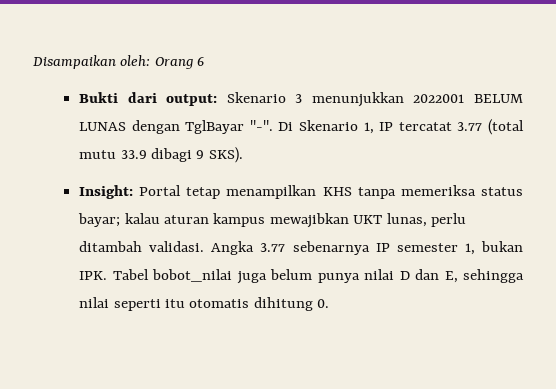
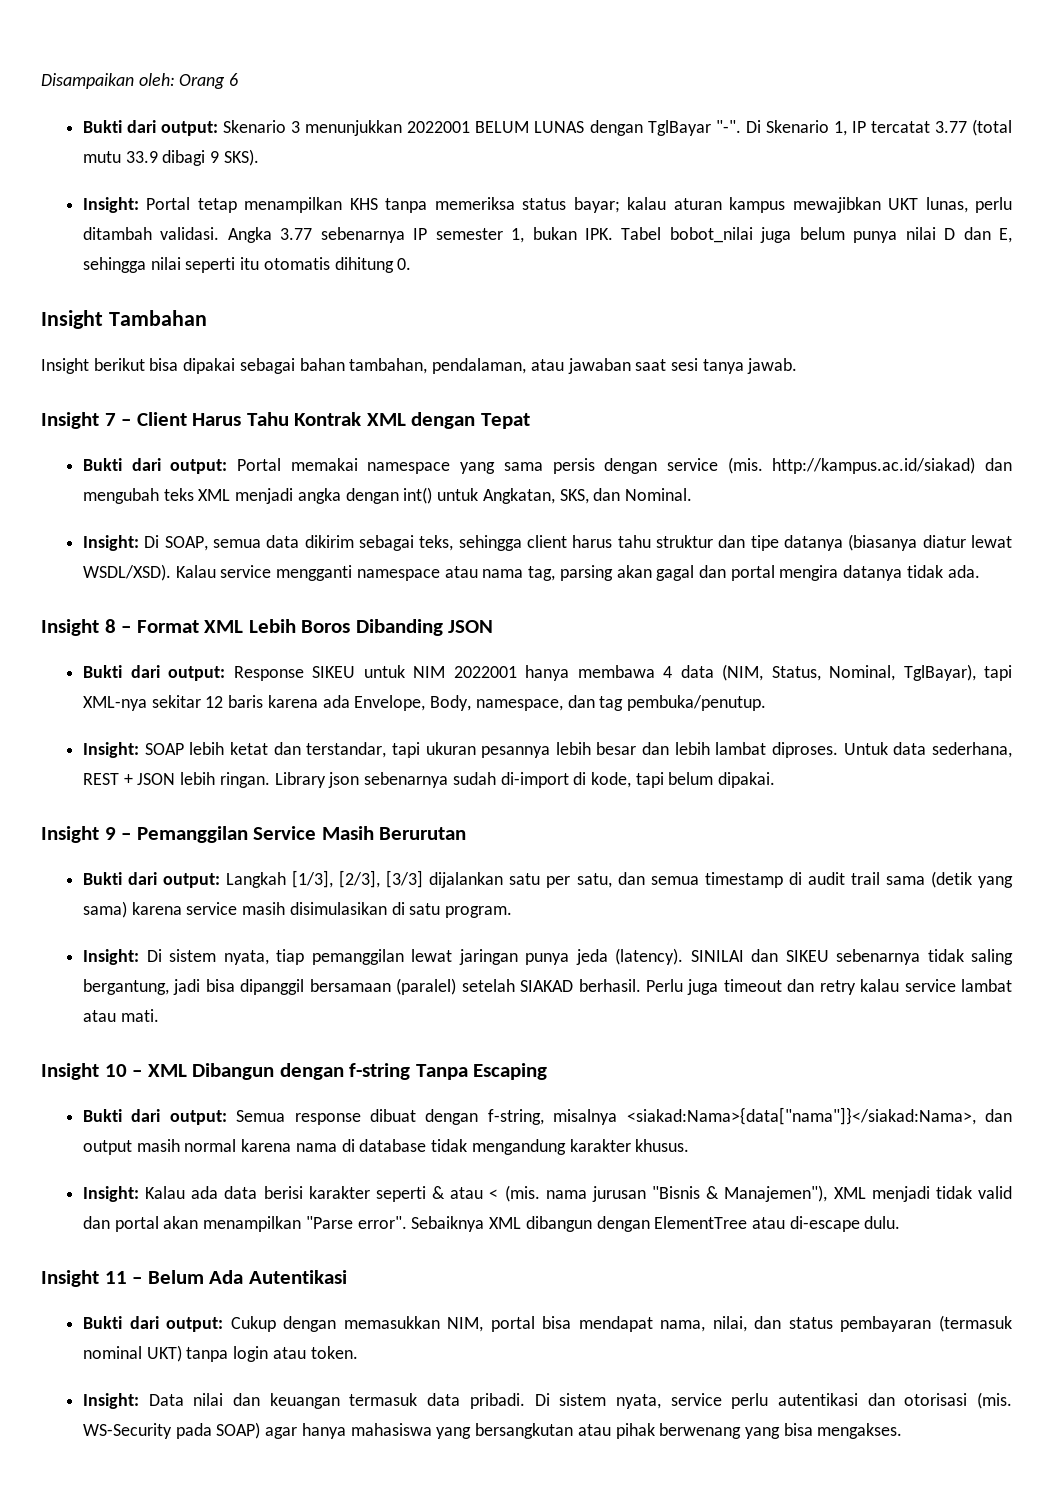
(330, 303) none -> [41,310,207,329] [41,358,798,374] [41,412,530,429] [83,457,1013,474] [83,487,692,504] [83,534,1012,551] [83,564,980,581] [41,619,494,636] [83,664,1012,681] [83,695,766,711] [83,742,1012,758] [83,772,776,788] [41,826,467,843] [83,870,1014,888] [83,901,513,918] [83,948,1013,965] [83,978,1012,995] [83,1009,159,1022] [41,1063,548,1080] [83,1107,1012,1125] [83,1139,690,1155] [83,1185,1012,1202] [83,1216,901,1232] [41,1270,347,1287] [83,1315,1012,1332] [83,1345,358,1362] [83,1392,1012,1409] [83,1422,903,1439] // Insight Tambahan // Insight berikut bisa dipakai sebagai bahan tambahan, pendalaman, atau jawaban saat sesi tanya jawab. // Insight 7 – Client Harus Tahu Kontrak XML dengan Tepat // Bukti dari output: Portal memakai namespace yang sama persis dengan service (mis. http://kampus.ac.id/siakad) dan mengubah teks XML menjadi angka dengan int() untuk Angkatan, SKS, dan Nominal. // Insight: Di SOAP, semua data dikirim sebagai teks, sehingga client harus tahu struktur dan tipe datanya (biasanya diatur lewat WSDL/XSD). Kalau service mengganti namespace atau nama tag, parsing akan gagal dan portal mengira datanya tidak ada. // Insight 8 – Format XML Lebih Boros Dibanding JSON // Bukti dari output: Response SIKEU untuk NIM 2022001 hanya membawa 4 data (NIM, Status, Nominal, TglBayar), tapi XML-nya sekitar 12 baris karena ada Envelope, Body, namespace, dan tag pembuka/penutup. // Insight: SOAP lebih ketat dan terstandar, tapi ukuran pesannya lebih besar dan lebih lambat diproses. Untuk data sederhana, REST + JSON lebih ringan. Library json sebenarnya sudah di-import di kode, tapi belum dipakai. // Insight 9 – Pemanggilan Service Masih Berurutan // Bukti dari output: Langkah [1/3], [2/3], [3/3] dijalankan satu per satu, dan semua timestamp di audit trail sama (detik yang sama) karena service masih disimulasikan di satu program. // Insight: Di sistem nyata, tiap pemanggilan lewat jaringan punya jeda (latency). SINILAI dan SIKEU sebenarnya tidak saling bergantung, jadi bisa dipanggil bersamaan (paralel) setelah SIAKAD berhasil. Perlu juga timeout dan retry kalau service lambat atau mati. // Insight 10 – XML Dibangun dengan f-string Tanpa Escaping // Bukti dari output: Semua response dibuat dengan f-string, misalnya <siakad:Nama>{data["nama"]}</siakad:Nama>, dan output masih normal karena nama di database tidak mengandung karakter khusus. // Insight: Kalau ada data berisi karakter seperti & atau < (mis. nama jurusan "Bisnis & Manajemen"), XML menjadi tidak valid dan portal akan menampilkan "Parse error". Sebaiknya XML dibangun dengan ElementTree atau di-escape dulu. // Insight 11 – Belum Ada Autentikasi // Bukti dari output: Cukup dengan memasukkan NIM, portal bisa mendapat nama, nilai, dan status pembayaran (termasuk nominal UKT) tanpa login atau token. // Insight: Data nilai dan keuangan termasuk data pribadi. Di sistem nyata, service perlu autentikasi dan otorisasi (mis. WS-Security pada SOAP) agar hanya mahasiswa yang bersangkutan atau pihak berwenang yang bisa mengakses.

